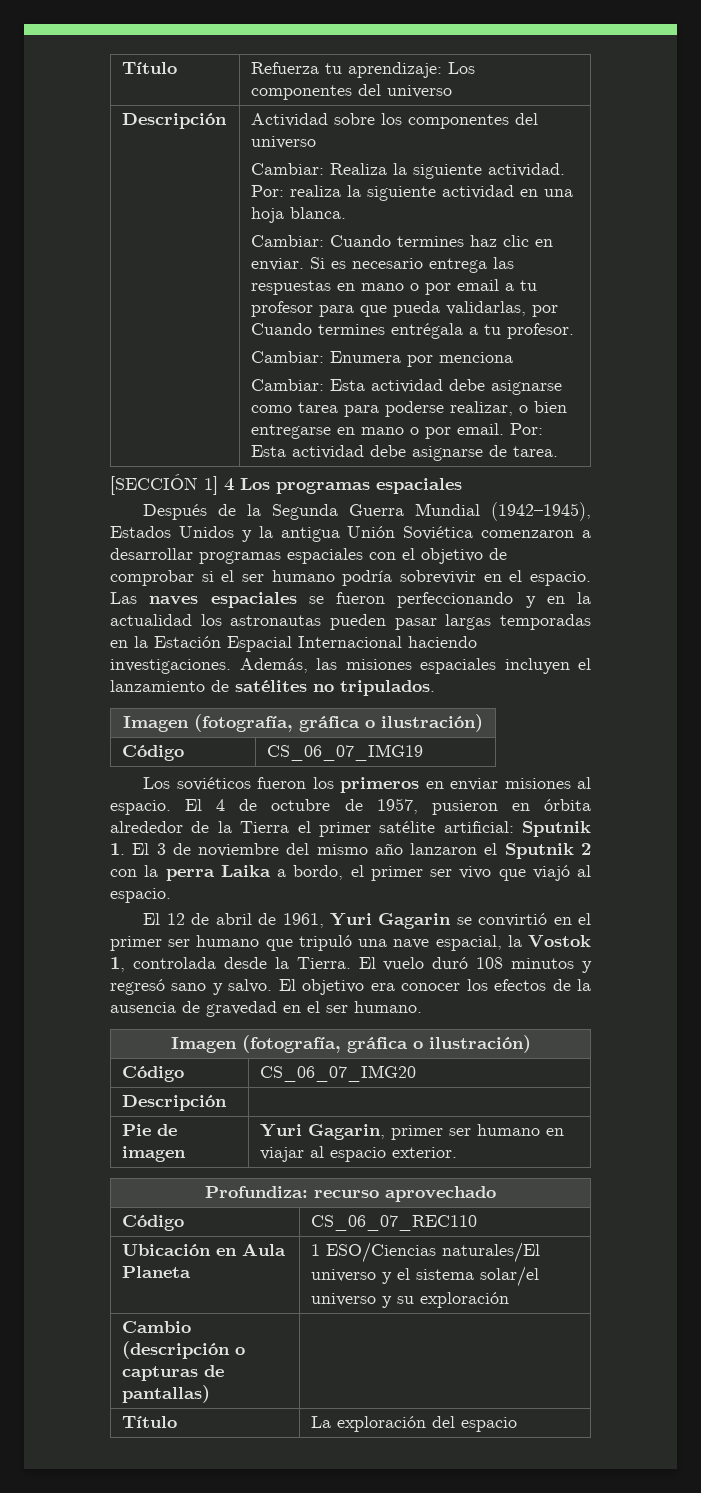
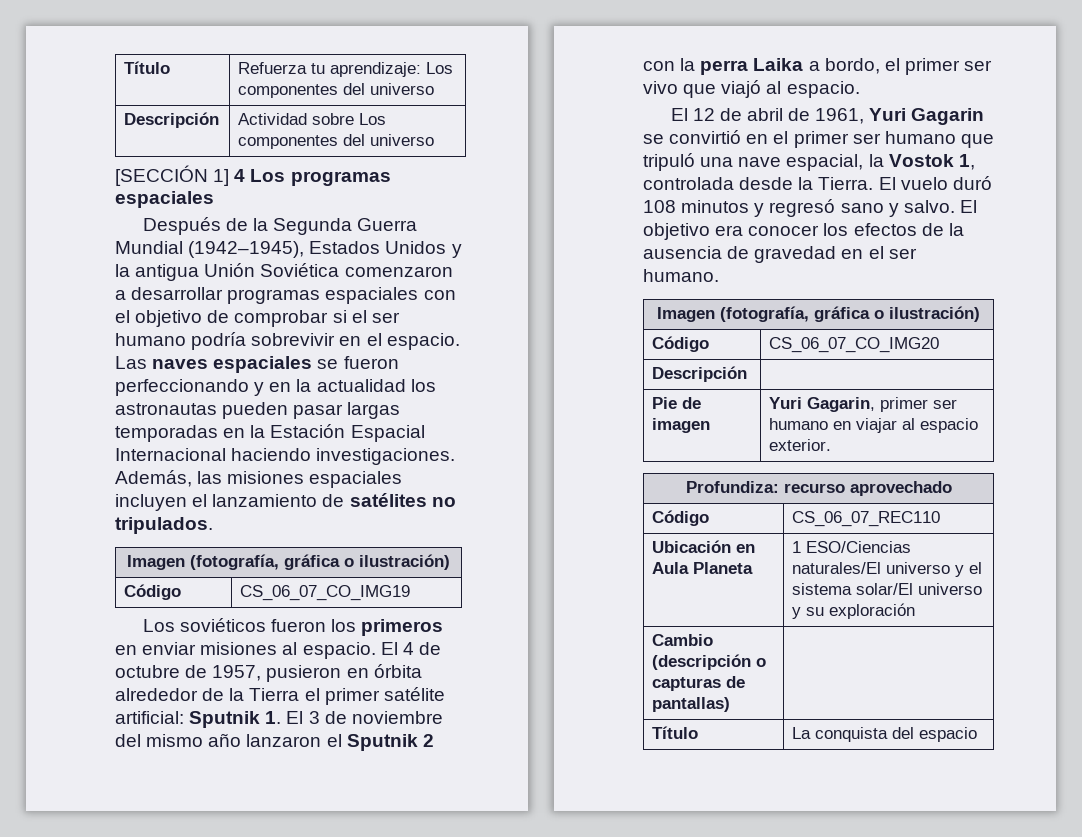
[381,113,539,129] [251,136,317,149] [251,163,566,179] [251,185,574,201] [251,207,347,223] [251,235,554,247] [251,257,515,273] [251,279,538,295] [251,301,559,317] [251,323,575,339] [251,351,514,367] [251,379,563,395] [251,401,568,417] [251,423,544,439] [251,445,559,461] los componentes del universo // Cambiar: Realiza la siguiente actividad. Por: realiza la siguiente actividad en una hoja blanca. // Cambiar: Cuando termines haz clic en enviar. Si es necesario entrega las respuestas en mano o por email a tu profesor para que pueda validarlas, por Cuando termines entrégala a tu profesor. // Cambiar: Enumera por menciona // Cambiar: Esta actividad debe asignarse como tarea para poderse realizar, o bien entregarse en mano o por email. Por: Esta actividad debe asignarse de tarea. -> [359,113,387,125] [238,134,435,149] Los componentes del universo
[267,744,424,761] CS_06_07_IMG19 -> [240,585,411,601] CS_06_07_CO_IMG19
[260,1065,417,1082] CS_06_07_IMG20 -> [769,337,940,353] CS_06_07_CO_IMG20
[480,1266,540,1287] solar/el -> [856,583,914,595] solar/El
[337,1416,427,1432] exploración -> [815,727,889,742] conquista

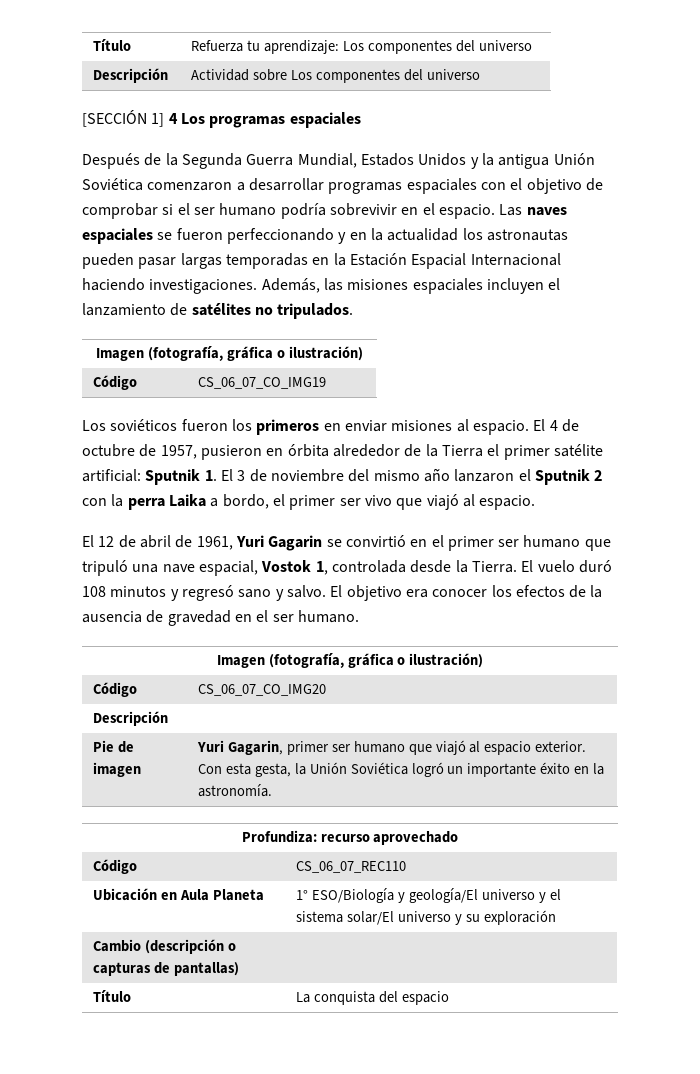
[115,241,305,258] Mundial (1942–1945), -> [297,153,357,168] Mundial,
[868,154,884,167] la -> (258, 568) none
[833,418,898,433] en viajar -> [408,740,466,755] que viajó
(832, 445) none -> [198,762,605,777] [198,784,273,797] Con esta gesta, la Unión Soviética logró un importante éxito en la astronomía.
[792,541,912,553] [792,562,882,574] 1 ESO/Ciencias naturales/El -> [296,888,478,903] 1° ESO/Biología y geología/El

